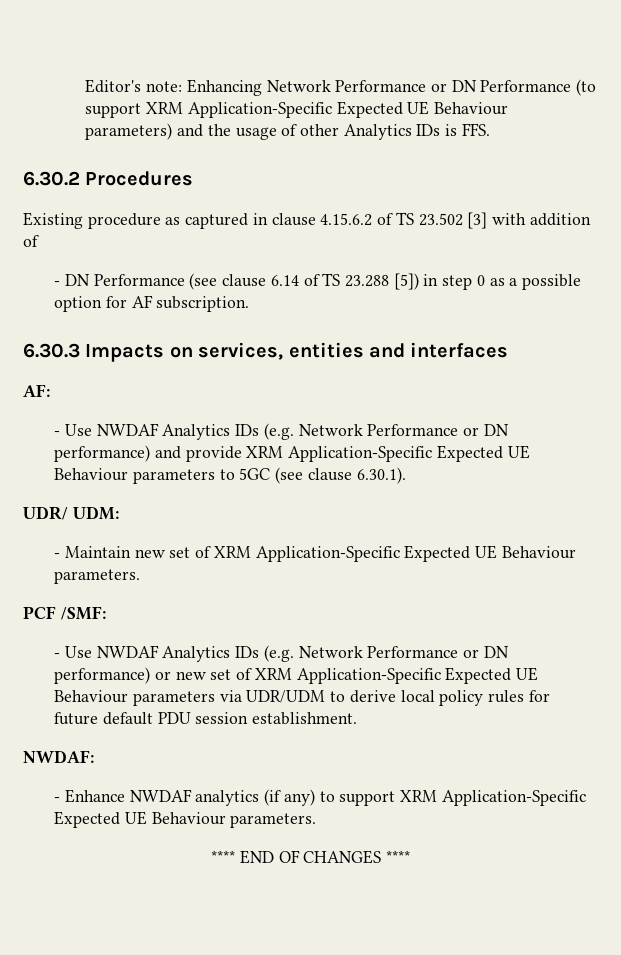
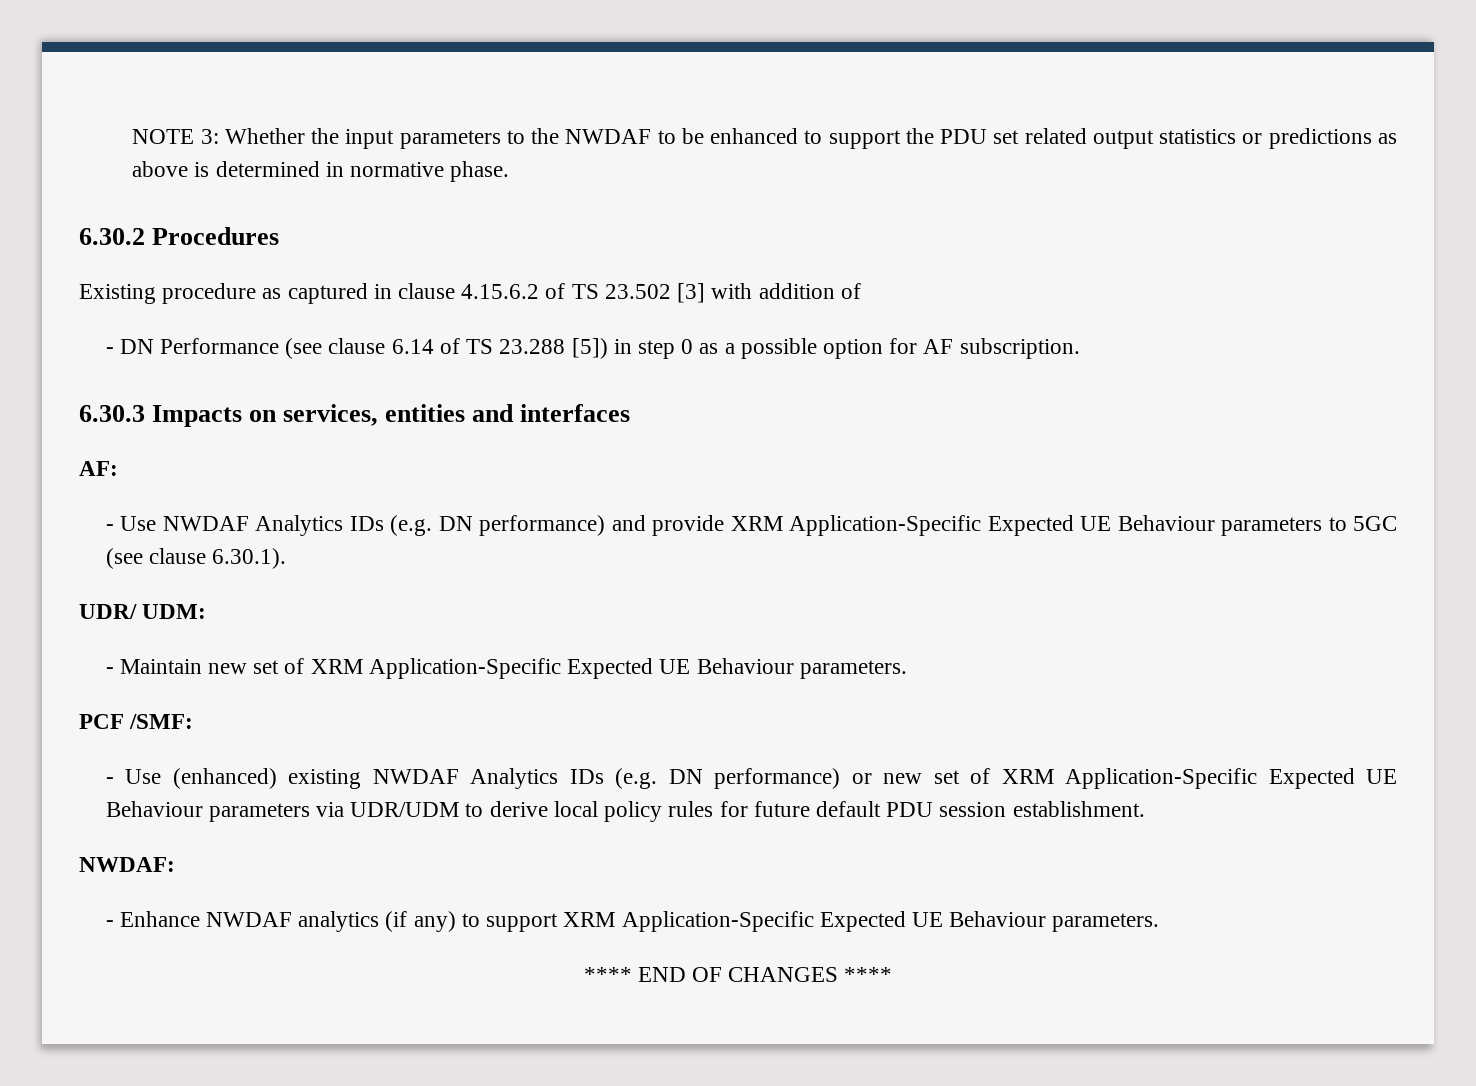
[85,79,597,96] [85,101,509,118] [85,123,490,140] Editor's note: Enhancing Network Performance or DN Performance (to support XRM Application-Specific Expected UE Behaviour parameters) and the usage of other Analytics IDs is FFS. -> [132,128,1398,149] [132,161,510,182] NOTE 3: Whether the input parameters to the NWDAF to be enhanced to support the PDU set related output statistics or predictions as above is determined in normative phase.
[298,424,479,436] Network Performance or -> (433, 525) none
[96,645,479,662] NWDAF Analytics IDs (e.g. Network Performance or -> [172,768,658,789] (enhanced) existing NWDAF Analytics IDs (e.g.

